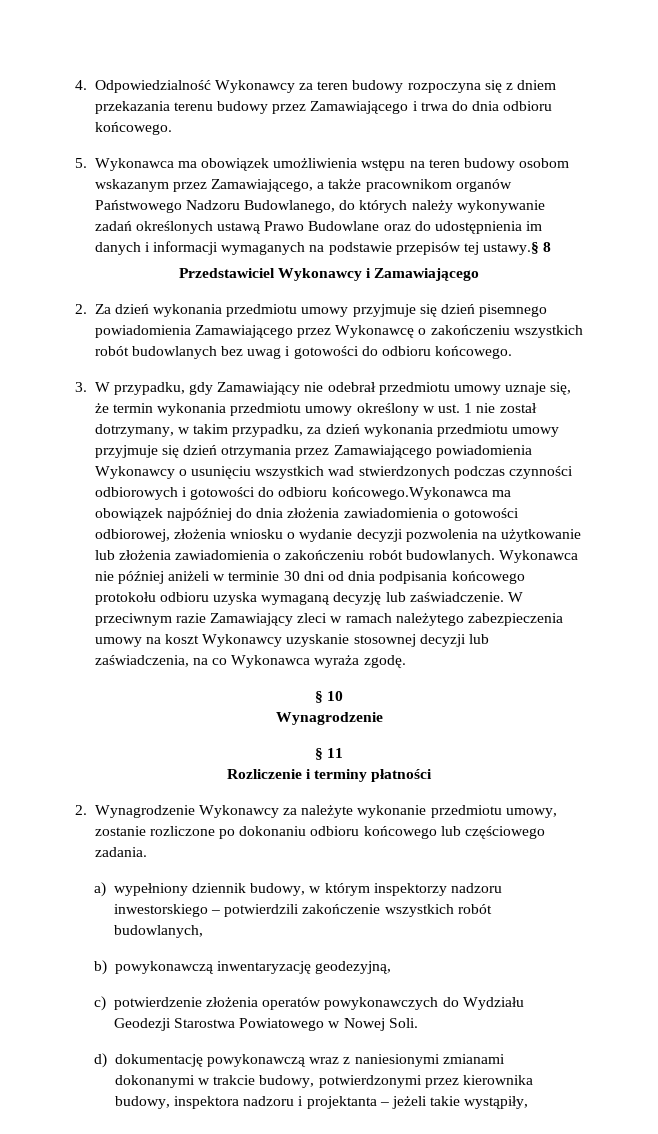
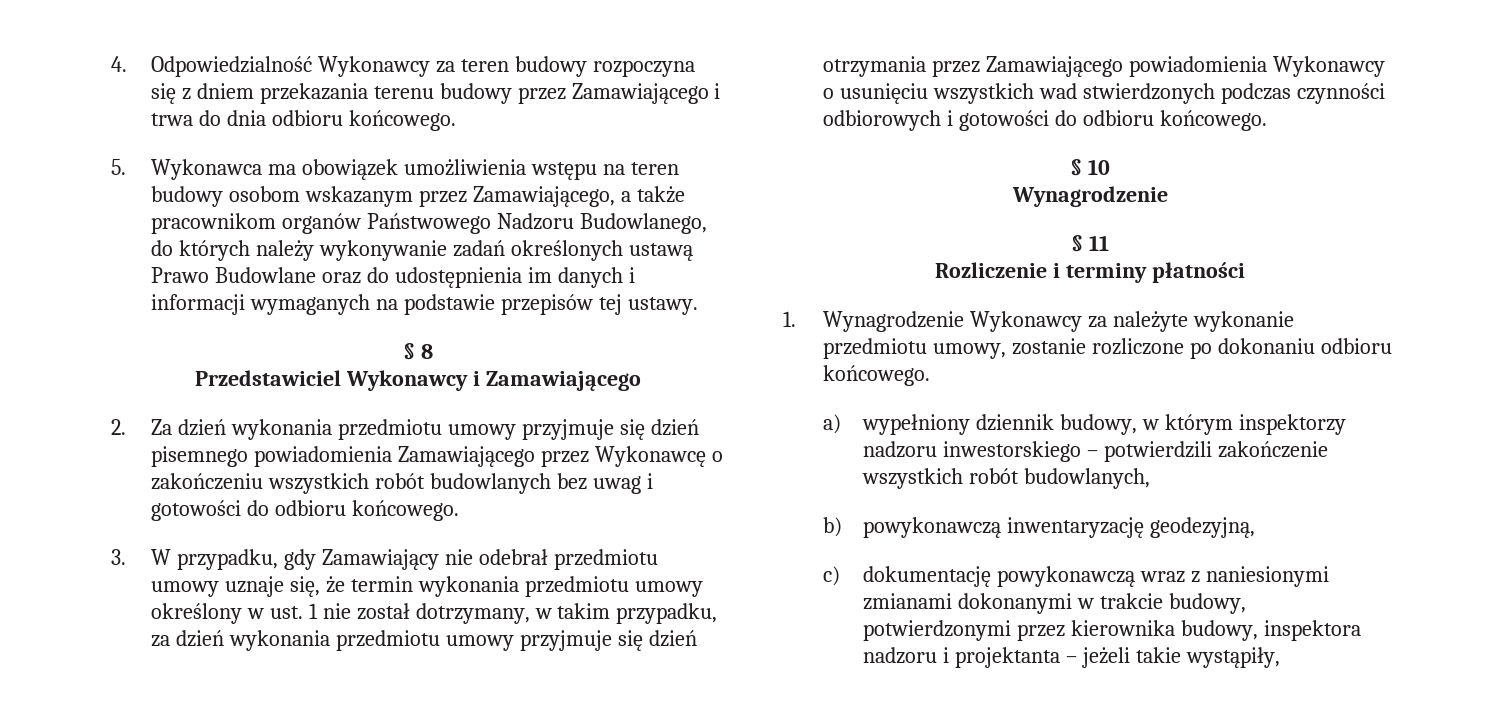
[483,242,540,255] ustawy.§ -> [627,297,698,315] [403,343,416,360] ustawy. // §
[331,487,511,500] [94,508,520,521] [94,529,582,542] [94,550,579,563] [94,571,525,584] [94,592,524,605] [94,613,564,626] [94,634,490,647] [94,655,406,668] końcowego.Wykonawca ma obowiązek najpóźniej do dnia złożenia zawiadomienia o gotowości odbiorowej, złożenia wniosku o wydanie decyzji pozwolenia na użytkowanie lub złożenia zawiadomienia o zakończeniu robót budowlanych. Wykonawca nie później aniżeli w terminie 30 dni od dnia podpisania końcowego protokołu odbioru uzyska wymaganą decyzję lub zaświadczenie. W przeciwnym razie Zamawiający zleci w ramach należytego zabezpieczenia umowy na koszt Wykonawcy uzyskanie stosownej decyzji lub zaświadczenia, na co Wykonawca wyraża zgodę. -> [1159,110,1267,131] końcowego.
[75,805,87,815] 2. -> [783,311,796,327] 1.
[363,826,546,839] [94,847,147,857] końcowego lub częściowego zadania. -> [822,365,930,386] końcowego.
[113,997,524,1010] [113,1018,418,1031] [94,1053,108,1068] potwierdzenie złożenia operatów powykonawczych do Wydziału Geodezji Starostwa Powiatowego w Nowej Soli. // d) -> (840, 576) none

